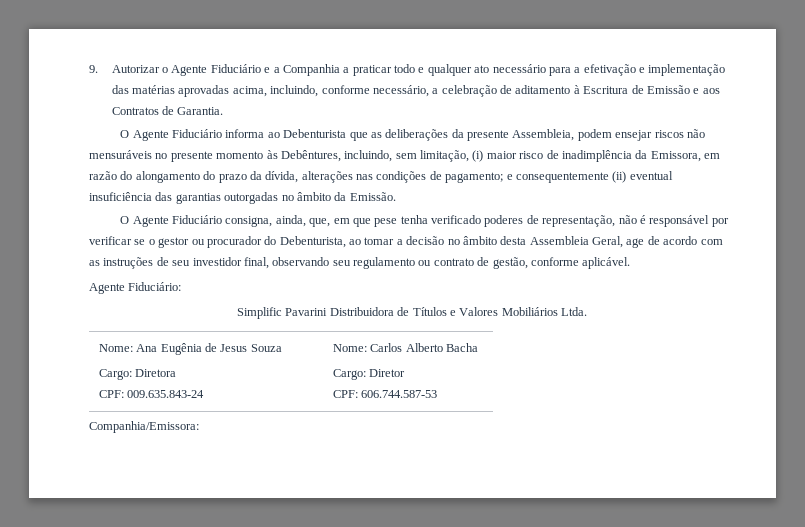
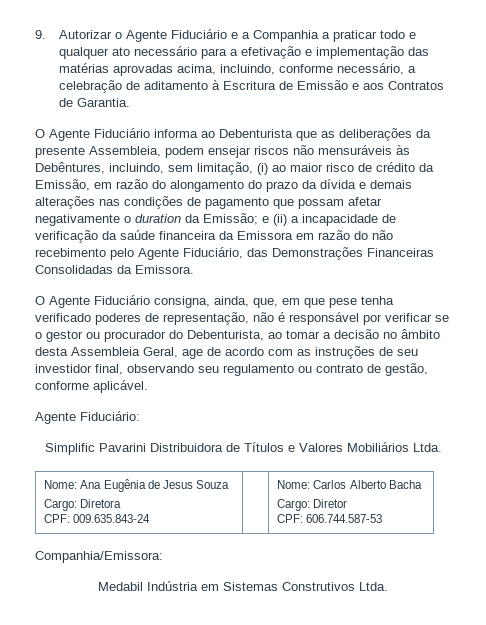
[155,151,264,162] no presente momento -> (392, 150) none
(484, 156) none -> [272,165,286,172] ao
[561,150,701,162] inadimplência da Emissora, -> [376,162,434,172] [35,179,90,191] crédito da Emissão,
[265,171,299,183] dívida, -> [320,179,412,189] dívida e demais
[445,171,673,183] [89,192,396,204] pagamento; e consequentemente (ii) eventual insuficiência das garantias outorgadas no âmbito da Emissão. -> [205,197,382,209] [35,213,396,226] [35,230,393,243] [35,247,434,260] [35,265,194,274] pagamento que possam afetar negativamente o duration da Emissão; e (ii) a incapacidade de verificação da saúde financeira da Emissora em razão do não recebimento pelo Agente Fiduciário, das Demonstrações Financeiras Consolidadas da Emissora.
(199, 427) none -> [98,581,388,591] // Medabil Indústria em Sistemas Construtivos Ltda.

